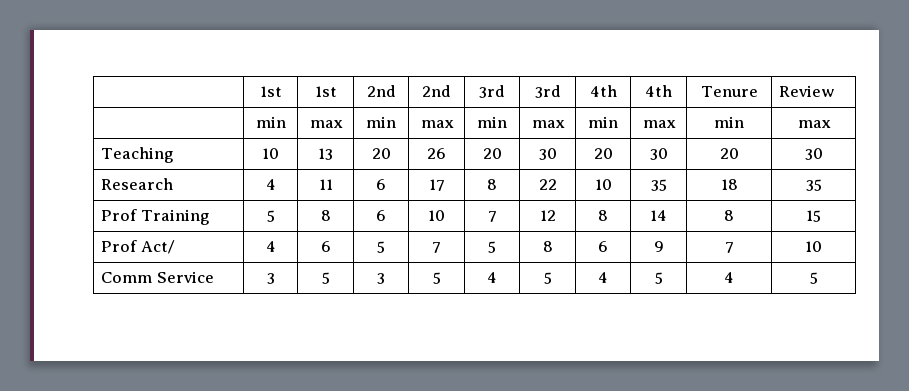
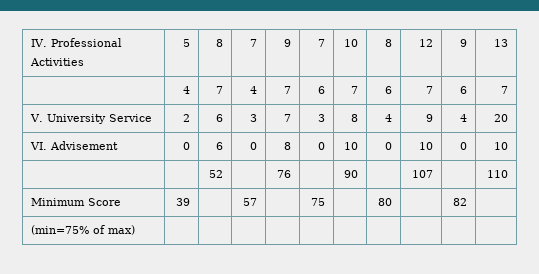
[259,86,282,97] [314,86,337,97] [366,85,396,97] [422,85,451,97] [479,85,505,98] [534,85,561,98] [589,85,617,97] [645,85,672,97] [700,86,758,97] [779,85,836,97] [255,116,286,128] [309,120,343,128] [366,116,396,128] [420,120,454,128] [477,116,507,128] [531,120,565,128] [588,116,618,128] [642,120,676,128] [714,116,744,128] [797,120,831,128] [101,147,175,163] [262,148,279,159] [318,148,333,160] [371,148,391,159] [427,148,446,159] [482,148,502,159] [538,148,557,160] [593,148,613,159] [649,148,668,160] [719,148,739,159] [804,148,823,160] [101,178,174,190] [265,179,276,190] [318,179,333,190] [376,179,386,190] [428,179,445,191] [487,179,497,190] [538,179,557,190] [594,179,612,190] [650,179,667,191] [720,179,738,190] [805,179,822,191] [101,209,210,225] [266,210,275,222] [320,210,331,221] [376,210,386,221] [428,210,445,221] [487,211,497,222] [539,210,556,221] [598,210,608,221] [650,210,667,221] [724,210,734,221] [806,210,821,222] [101,240,175,254] [265,241,276,252] [320,241,331,252] [377,241,385,253] [432,242,441,253] [488,241,496,253] [542,241,553,252] [598,241,608,252] [653,241,664,252] [724,242,734,253] [805,241,822,252] [101,272,153,283] | 1st | 1st | 2nd | 2nd | 3rd | 3rd | 4th | 4th | Tenure | Review // | min | max | min | max | min | max | min | max | min | max // Teaching | 10 | 13 | 20 | 26 | 20 | 30 | 20 | 30 | 20 | 30 // Research | 4 | 11 | 6 | 17 | 8 | 22 | 10 | 35 | 18 | 35 // Prof Training | 5 | 8 | 6 | 10 | 7 | 12 | 8 | 14 | 8 | 15 // Prof Act/ | 4 | 6 | 5 | 7 | 5 | 8 | 6 | 9 | 7 | 10 // Comm -> [31,38,123,47] [30,58,85,66] [182,39,190,47] [215,39,223,47] [249,39,257,47] [283,39,291,47] [317,39,325,47] [343,39,358,47] [384,39,392,47] [418,39,433,47] [459,39,467,47] [493,39,508,47] [182,86,190,94] [215,86,223,94] [249,86,257,94] [283,86,291,94] [317,86,325,94] [350,86,358,94] [384,86,392,94] [425,86,433,94] [459,86,467,94] [500,86,508,94] [30,114,107,124] IV. Professional Activities | 5 | 8 | 7 | 9 | 7 | 10 | 8 | 12 | 9 | 13 // | 4 | 7 | 4 | 7 | 6 | 7 | 6 | 7 | 6 | 7 // V. University
[266,273,275,284] [321,272,330,284] [377,273,385,284] [432,272,441,284] [487,272,497,283] [543,272,552,284] [598,272,608,283] [654,272,663,284] [724,272,734,283] [809,272,818,284] | 3 | 5 | 3 | 5 | 4 | 5 | 4 | 5 | 4 | 5 -> [182,114,190,122] [215,114,223,122] [249,114,257,122] [283,114,291,122] [317,114,325,122] [350,114,358,122] [384,114,392,122] [425,114,433,122] [459,114,467,122] [493,114,508,122] [30,141,119,150] [182,142,190,150] [215,142,223,150] [249,142,257,150] [283,142,291,150] [317,142,325,150] [343,142,358,150] [384,142,392,150] [418,142,433,150] [459,142,467,150] [493,142,508,150] [208,170,223,178] [276,170,291,178] [343,170,358,178] [411,170,433,178] [486,170,508,178] [31,198,122,206] [175,198,190,206] [242,198,257,206] [310,198,325,206] [377,198,392,206] [452,198,467,206] [31,225,136,235] | 2 | 6 | 3 | 7 | 3 | 8 | 4 | 9 | 4 | 20 // VI. Advisement | 0 | 6 | 0 | 8 | 0 | 10 | 0 | 10 | 0 | 10 // | | 52 | | 76 | | 90 | | 107 | | 110 // Minimum Score | 39 | | 57 | | 75 | | 80 | | 82 | // (min=75% of max) | | | | | | | | | |

